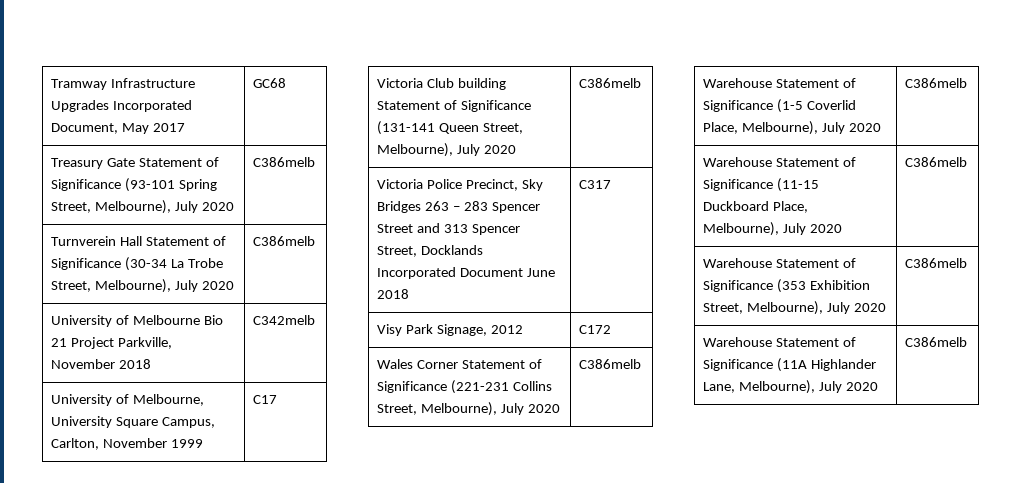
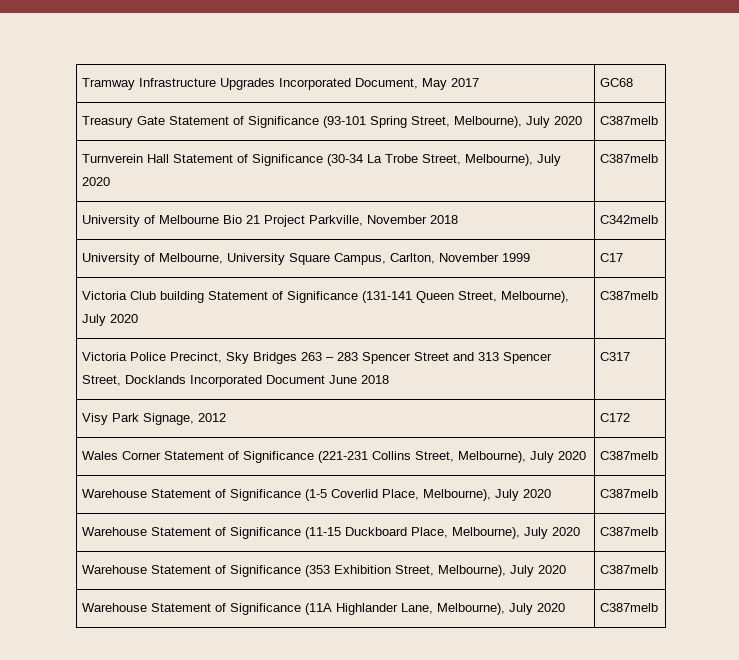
[253,157,316,167] C386melb -> [599,116,658,125] C387melb
[253,236,316,246] C386melb -> [599,154,658,163] C387melb
[579,78,642,88] C386melb -> [599,291,658,300] C387melb
[579,359,642,369] C386melb -> [599,451,658,460] C387melb
[905,78,968,88] C386melb -> [599,489,658,498] C387melb
[905,157,968,167] C386melb -> [599,527,658,536] C387melb
[905,258,968,268] C386melb -> [599,565,658,574] C387melb
[905,337,968,347] C386melb -> [599,603,658,612] C387melb

